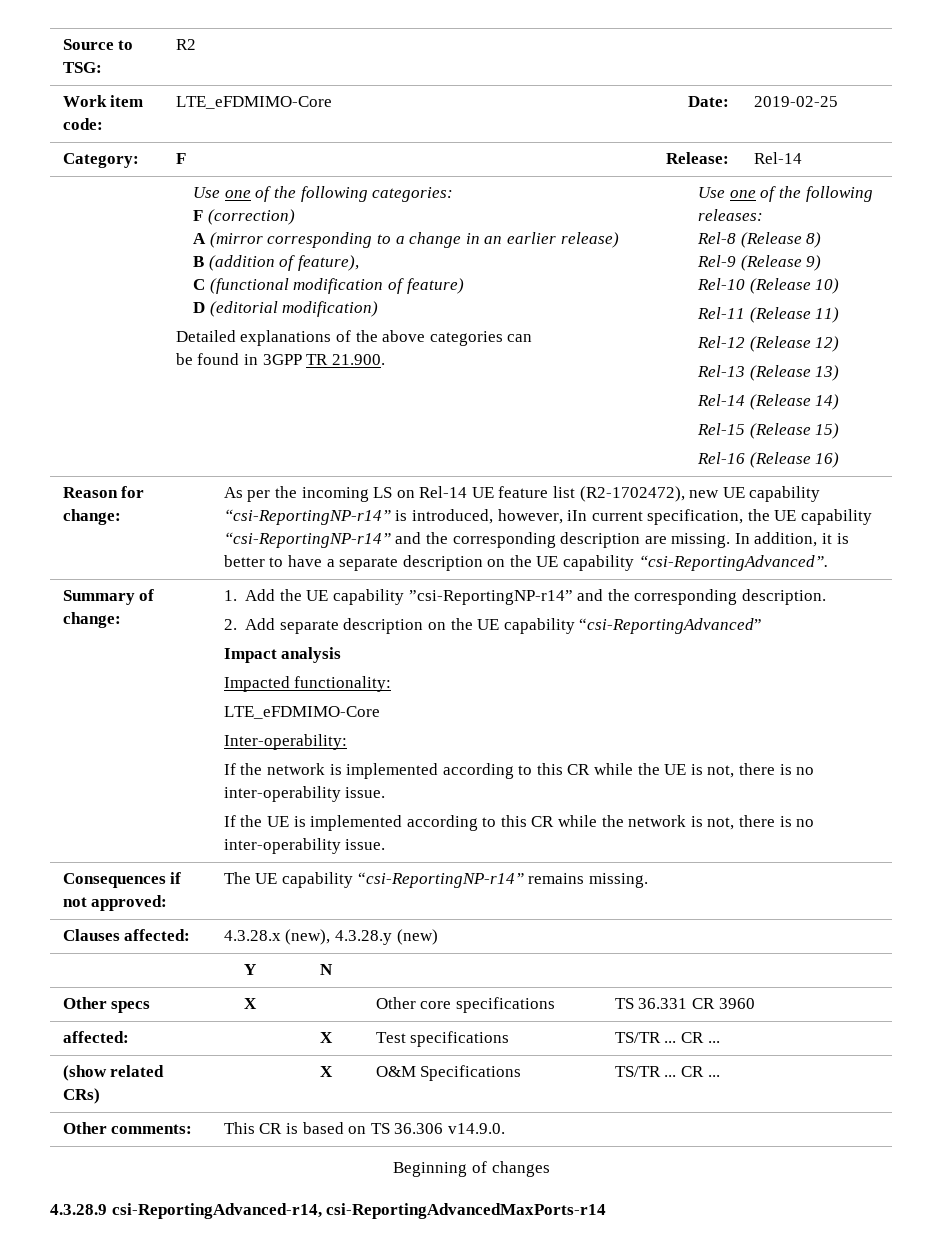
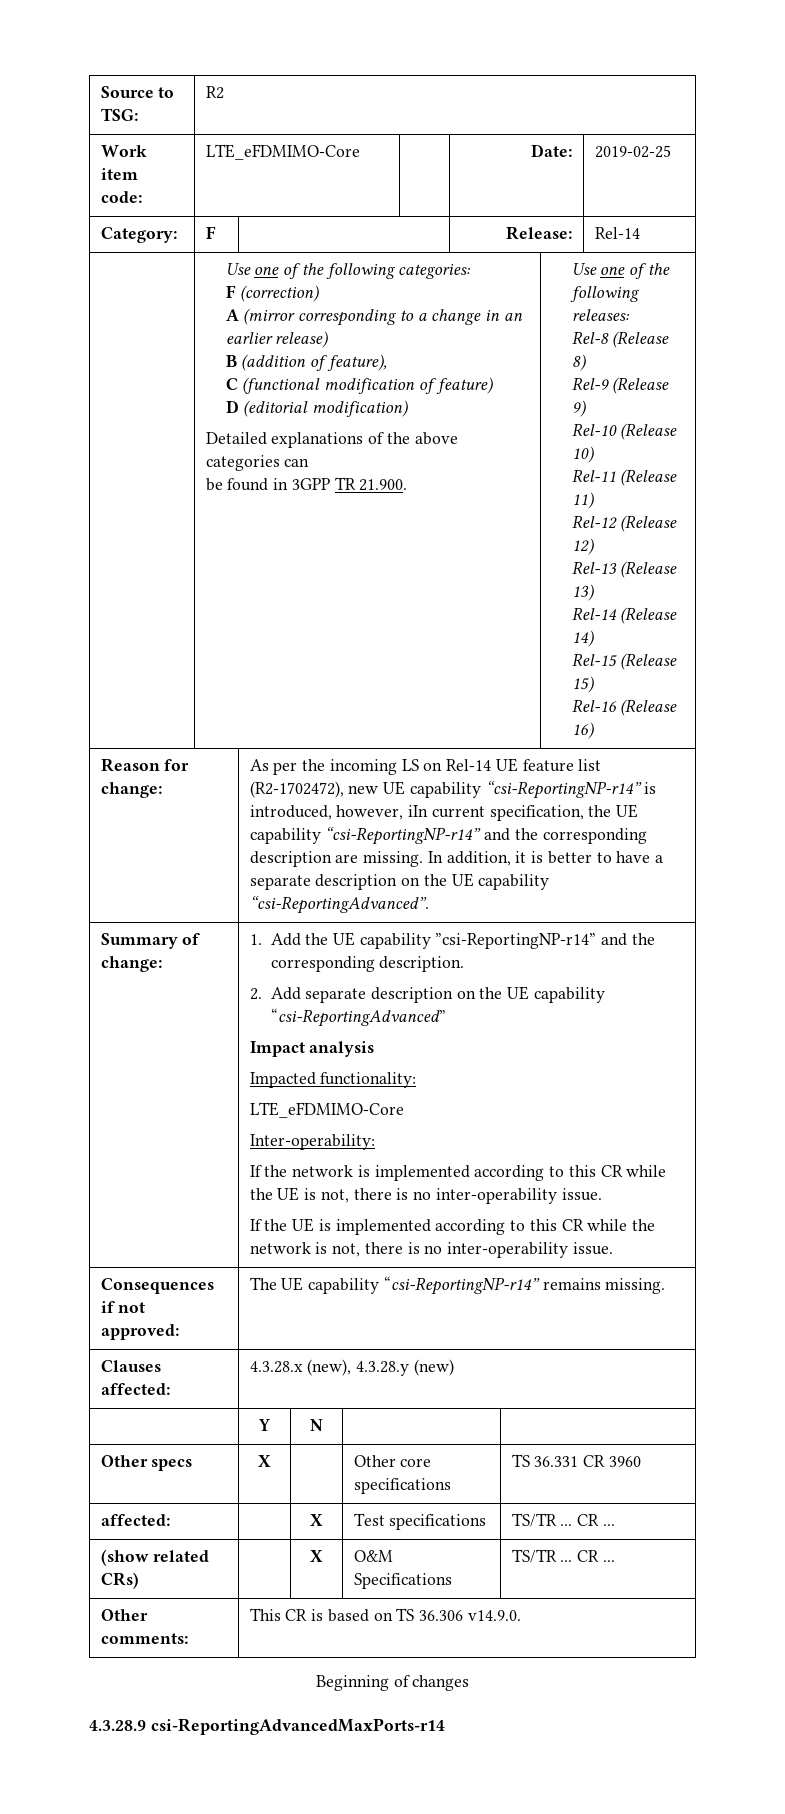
[111,1203,322,1219] csi-ReportingAdvanced-r14, -> (146, 1725) none

